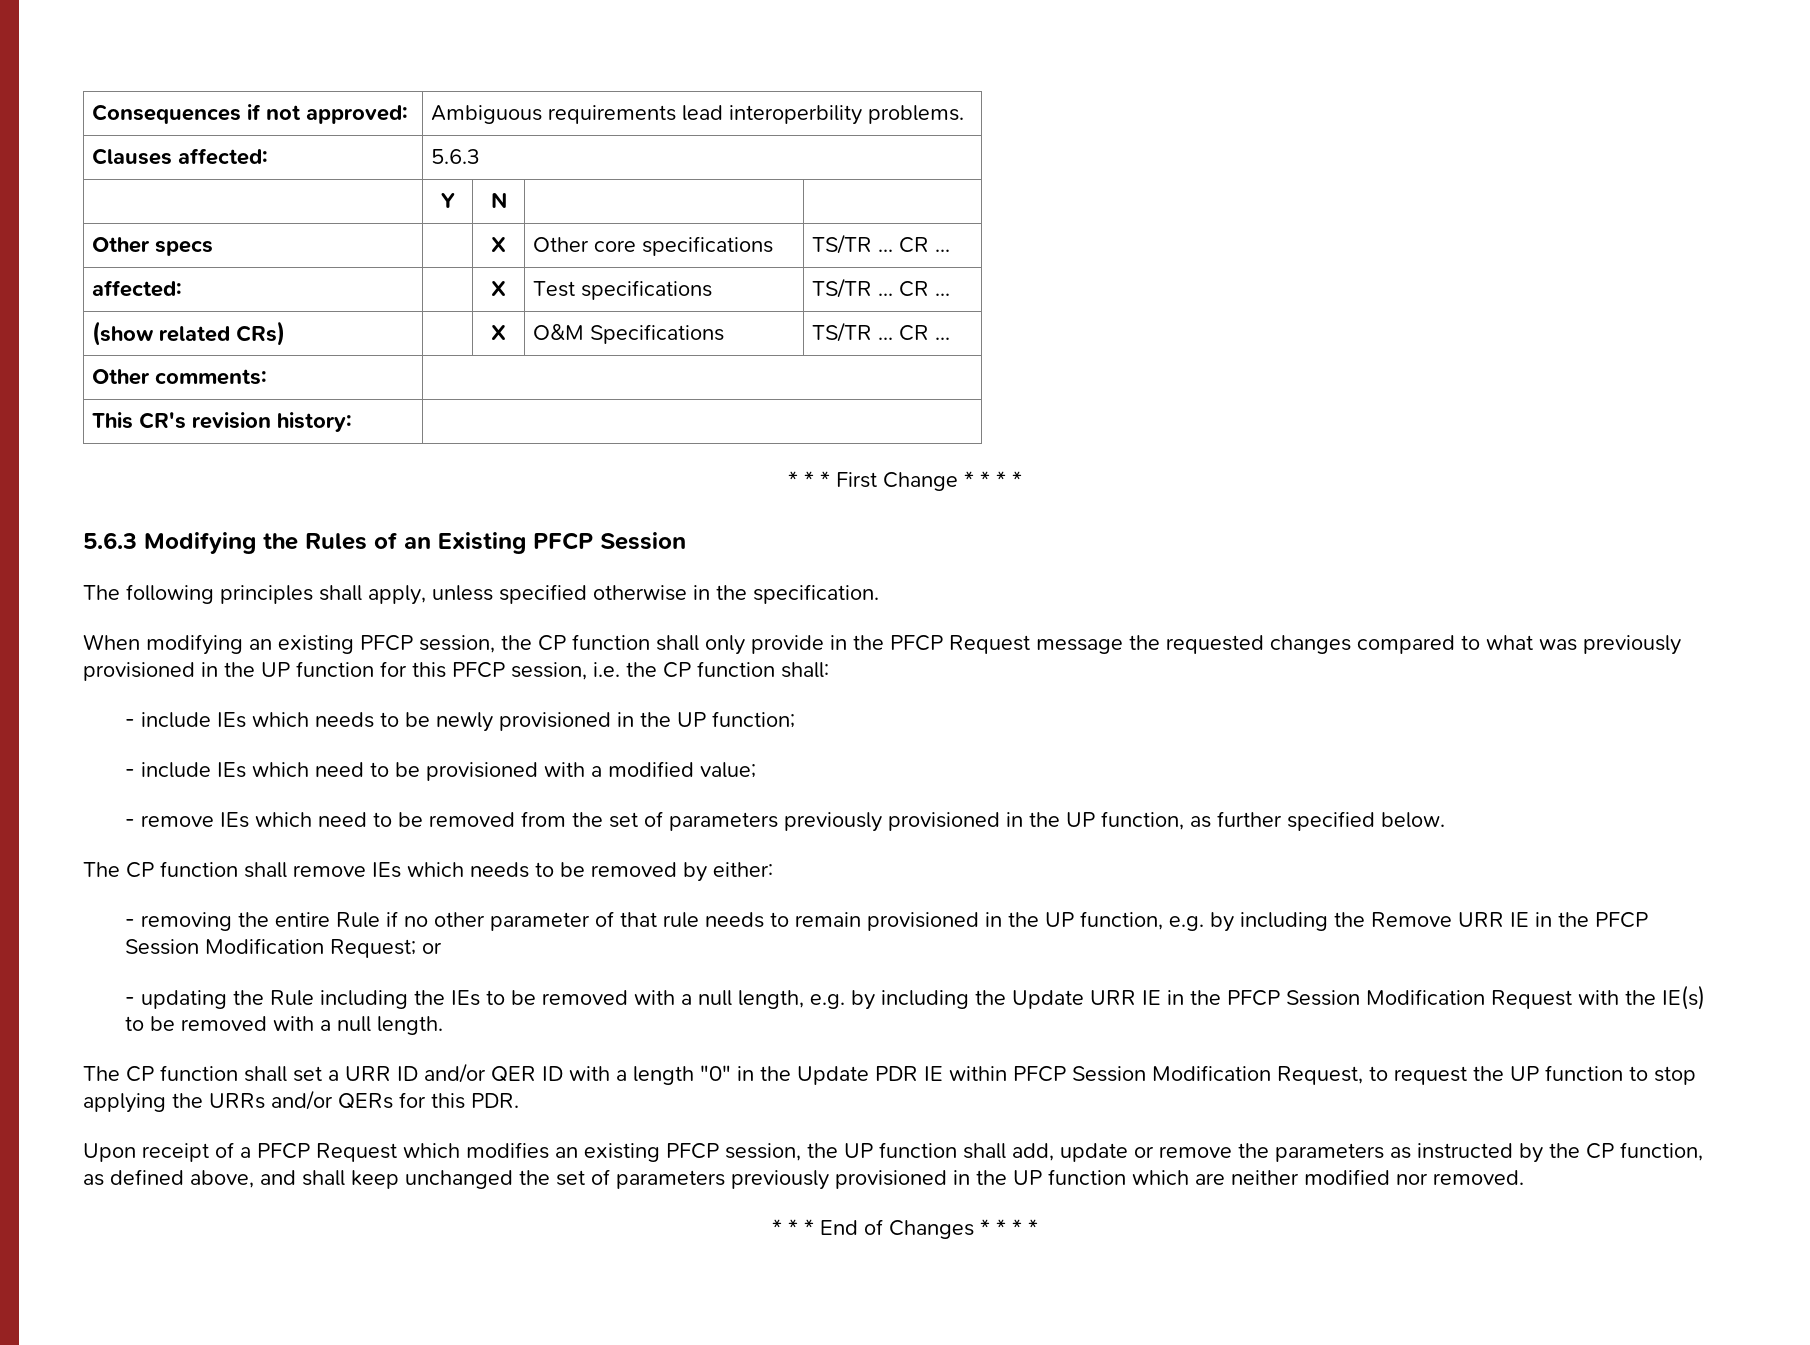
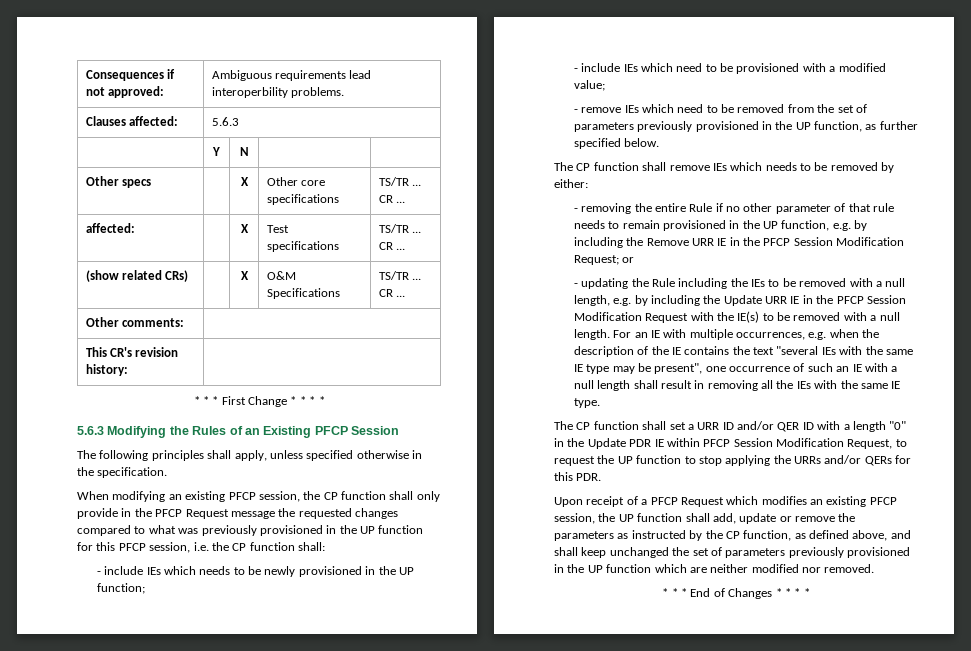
(444, 1025) none -> [613,329,880,340] [573,346,913,357] [573,363,898,374] [573,380,901,391] [573,398,600,408] For an IE with multiple occurrences, e.g. when the description of the IE contains the text "several IEs with the same IE type may be present", one occurrence of such an IE with a null length shall result in removing all the IEs with the same IE type.

